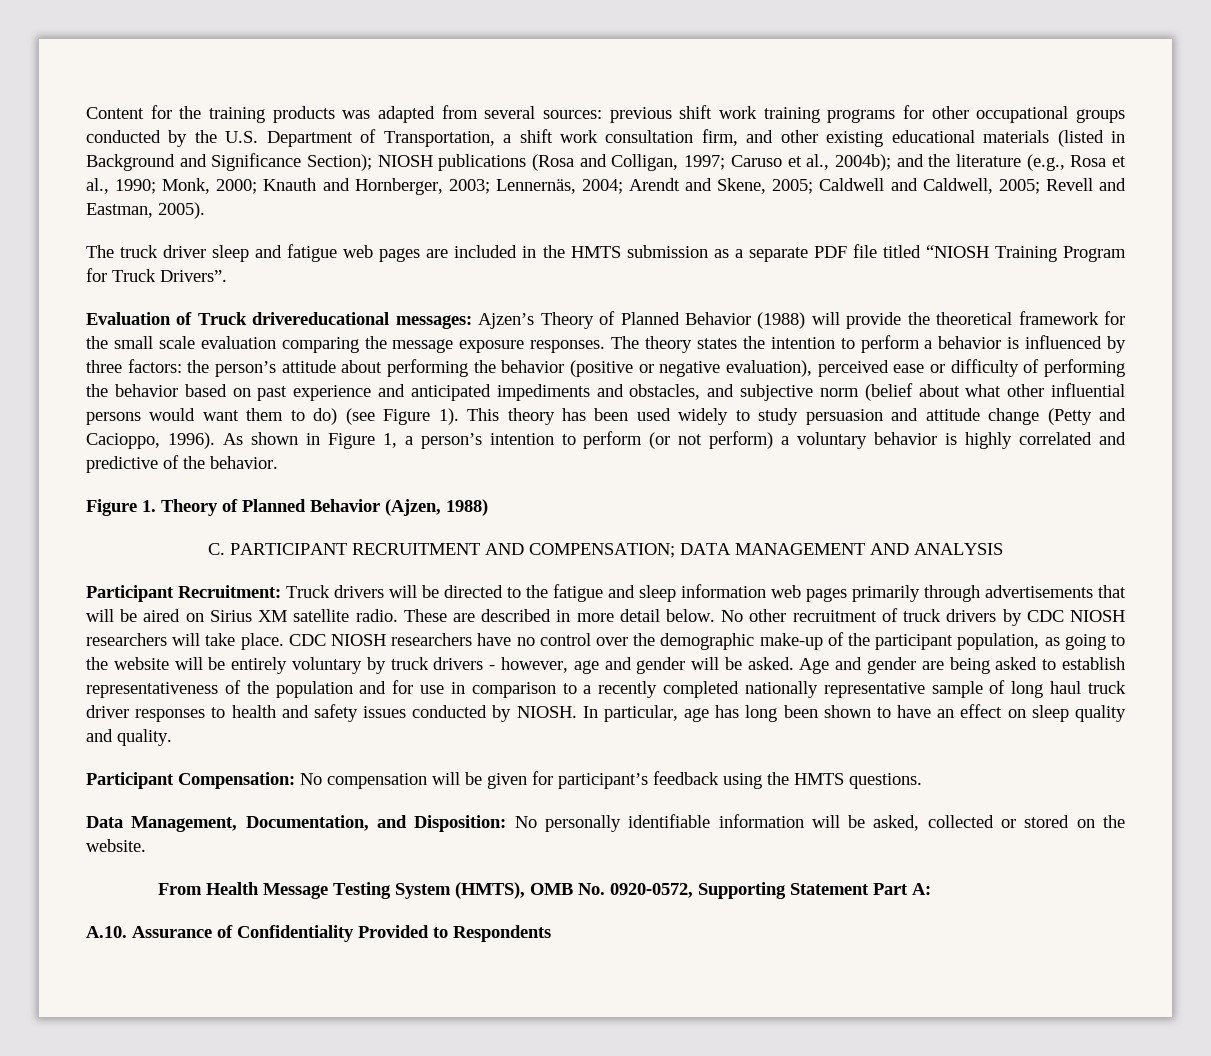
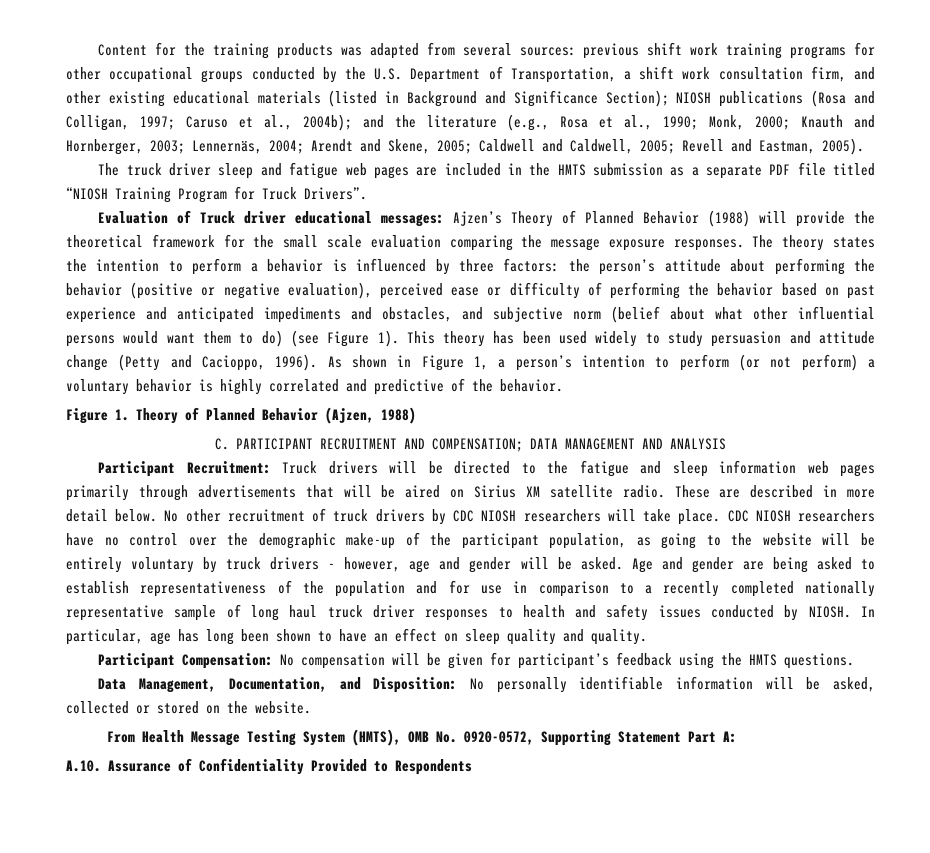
[252,312,390,325] drivereducational -> [244,211,373,224] driver educational

